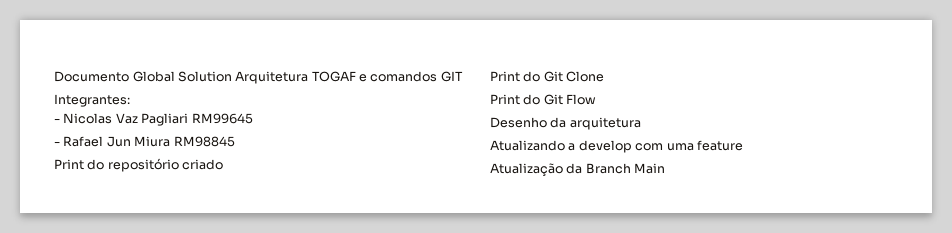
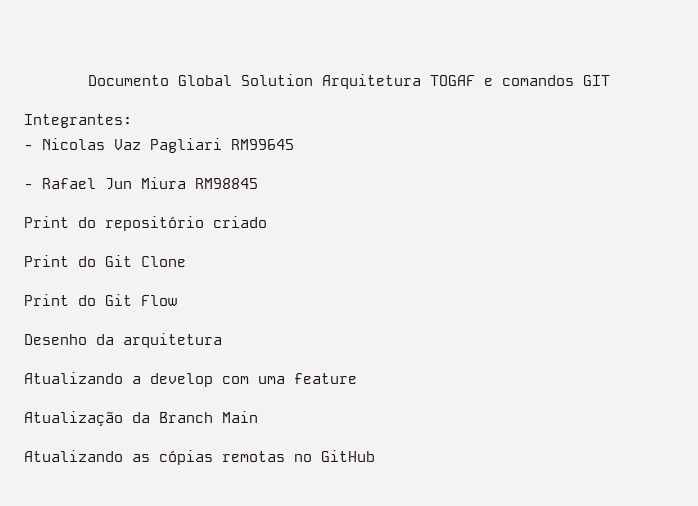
(666, 168) none -> [24,450,375,465] // Atualizando as cópias remotas no GitHub

